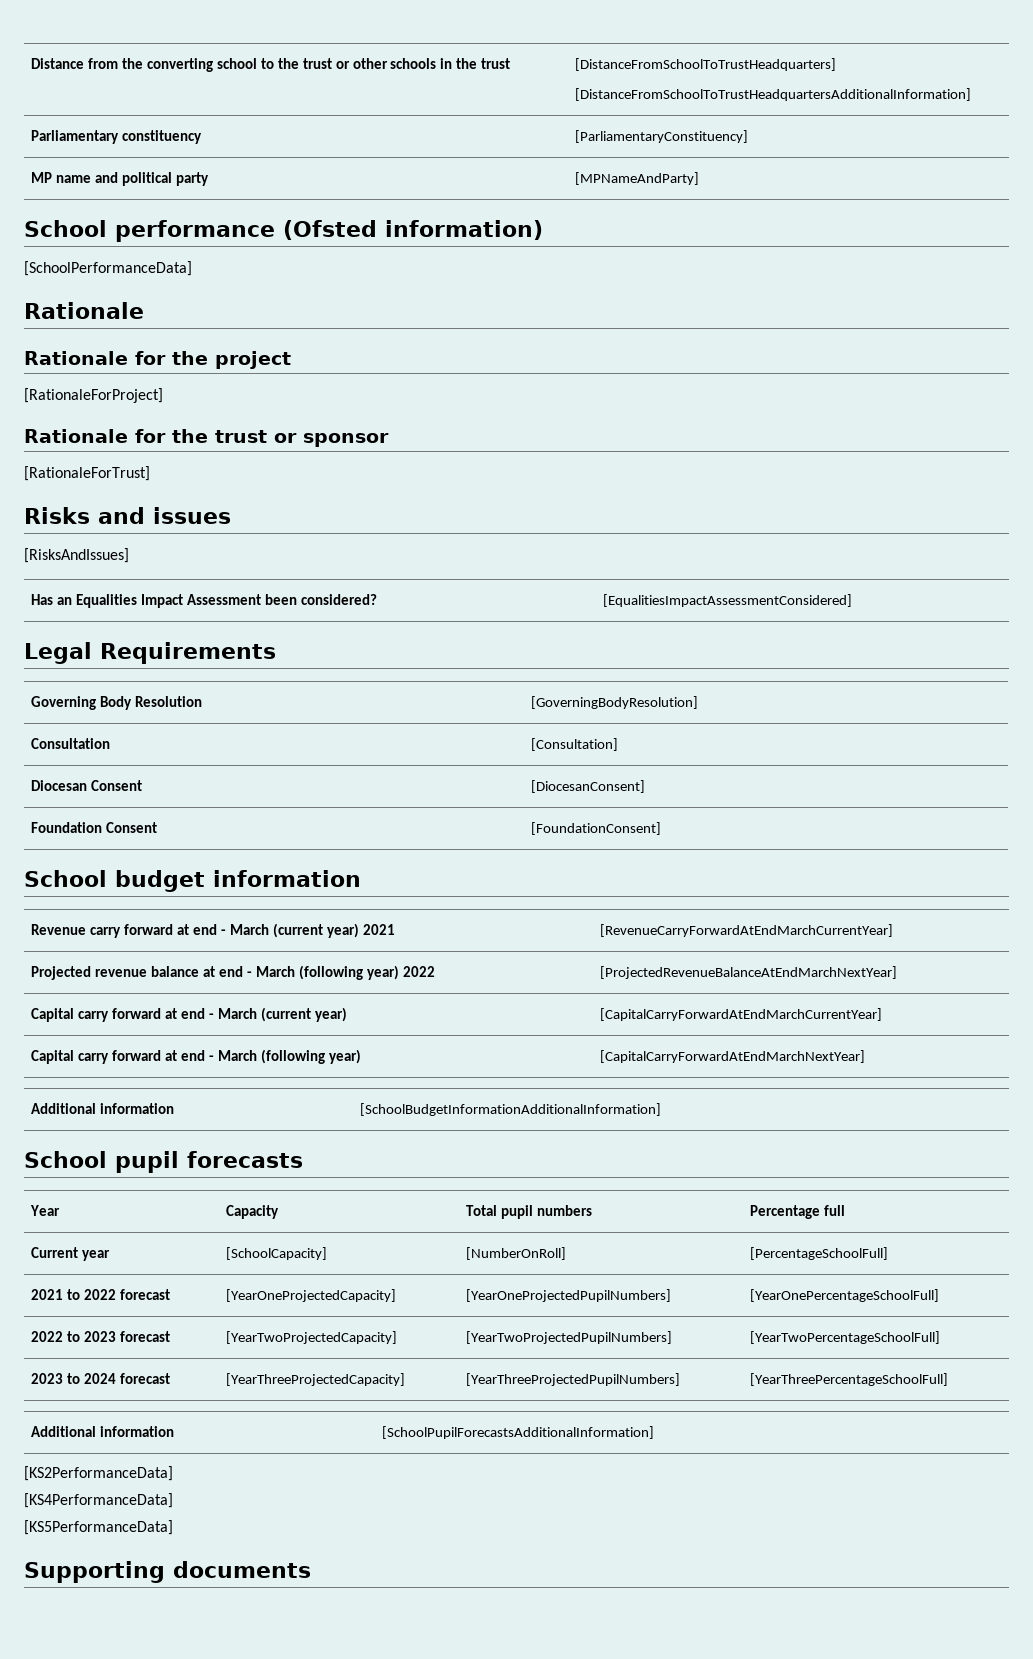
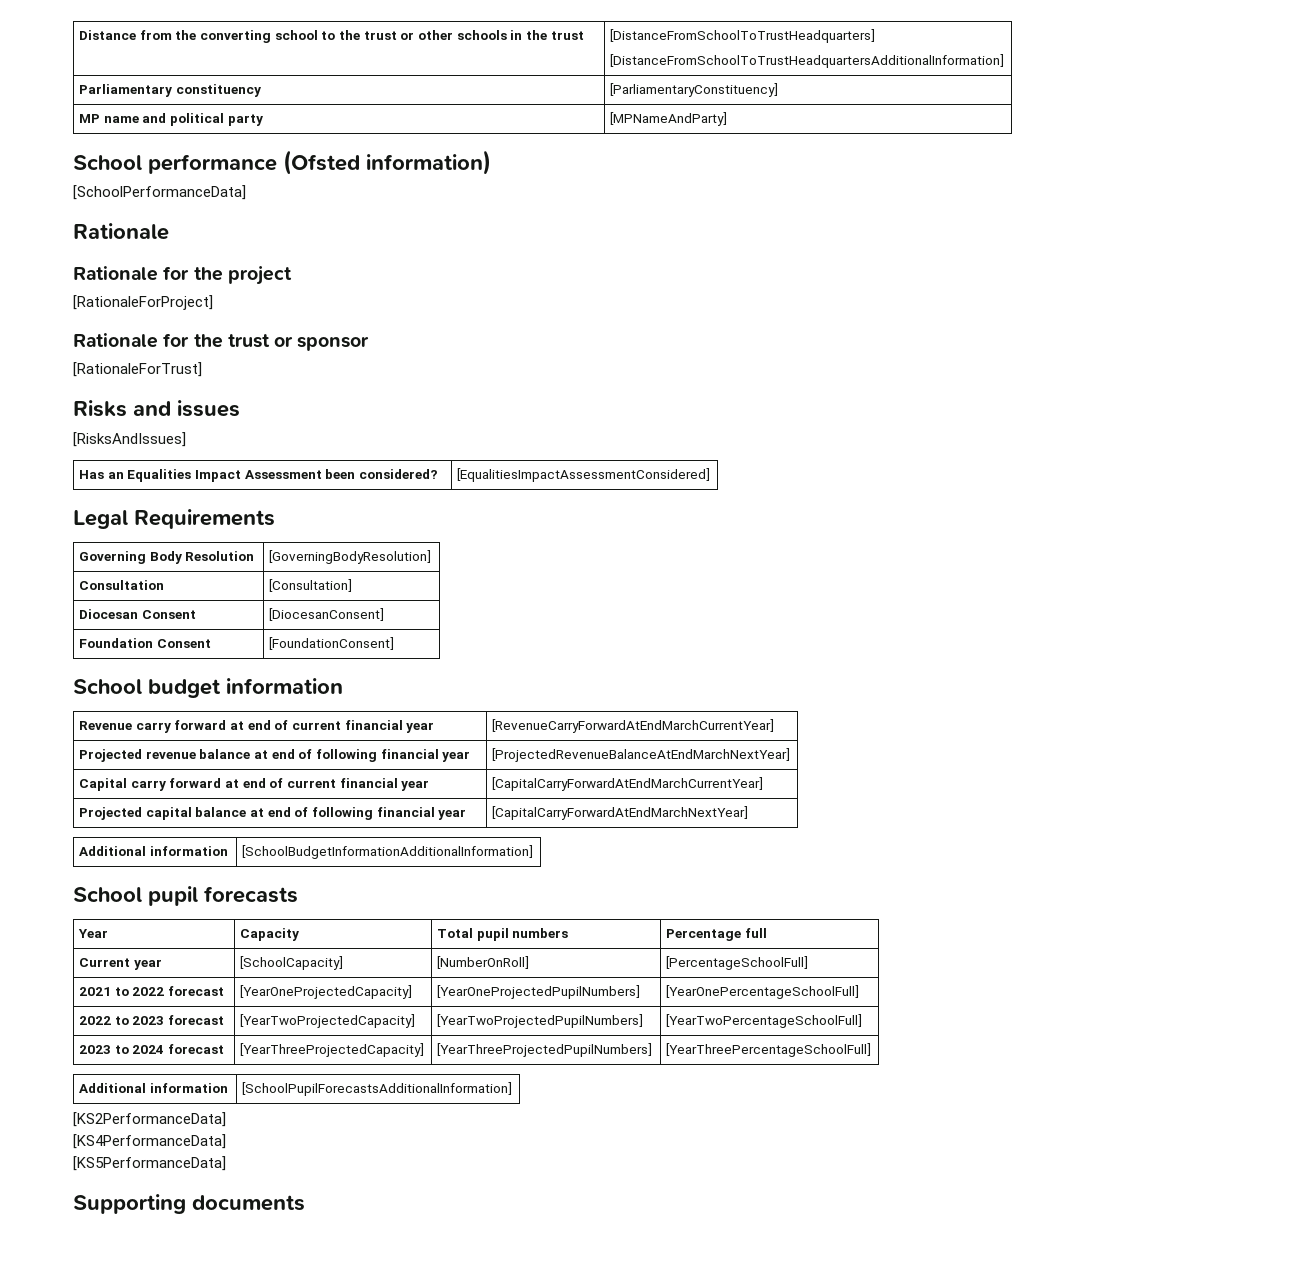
[220,923,395,938] - March (current year) 2021 -> [274,720,435,733] of current financial year
[246,965,435,980] - March (following year) 2022 -> [298,749,471,762] of following financial year
[208,1007,347,1022] [600,1008,883,1021] [31,1049,361,1064] - March (current year) | [CapitalCarryForwardAtEndMarchCurrentYear] // Capital carry forward at end - March (following year) -> [269,778,430,791] [492,777,764,791] [79,807,467,820] of current financial year | [CapitalCarryForwardAtEndMarchCurrentYear] // Projected capital balance at end of following financial year

